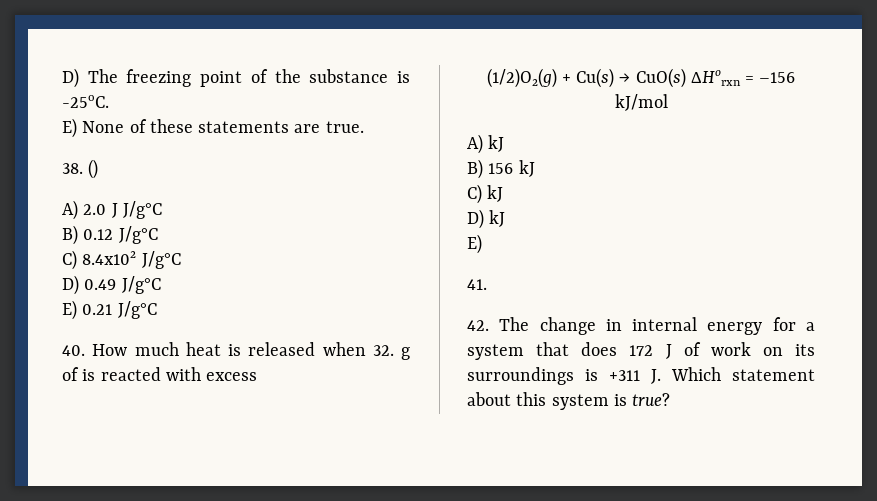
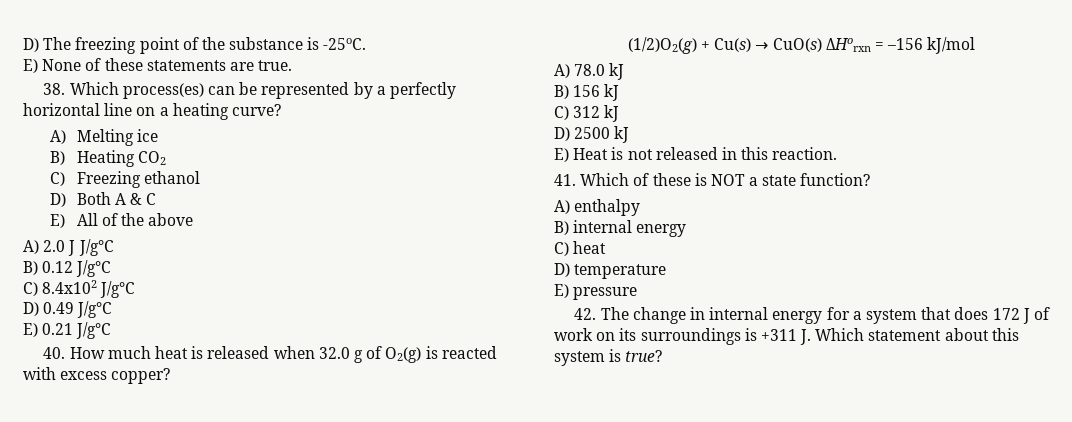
[88,159,99,179] () -> [69,82,456,99] [23,103,281,120] [49,129,159,146] [49,150,167,167] [49,171,201,188] [49,192,157,207] [49,213,194,228] Which process(es) can be represented by a perfectly horizontal line on a heating curve? // A) Melting ice // B) Heating CO2 // C) Freezing ethanol // D) Both A & C // E) All of the above
[372,345,394,356] 32. -> [318,347,350,359] 32.0
(79, 374) none -> [385,347,422,363] O2(g)
(258, 376) none -> [111,368,171,384] copper?
(483, 144) none -> [574,64,606,76] 78.0
(482, 194) none -> [573,106,601,118] 312
(484, 219) none -> [574,127,611,139] 2500
[467,279,487,290] // 41. -> [573,147,838,160] [554,173,871,186] [554,199,641,216] [554,220,687,237] [554,241,607,256] [554,263,667,279] [554,284,638,300] Heat is not released in this reaction. // 41. Which of these is NOT a state function? // A) enthalpy // B) internal energy // C) heat // D) temperature // E) pressure

